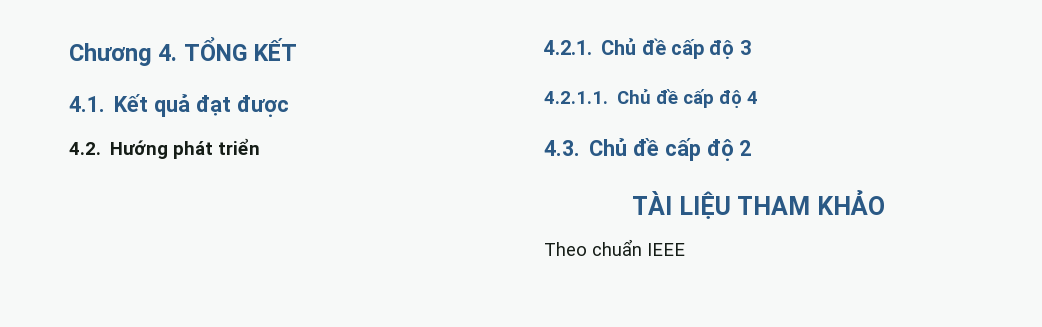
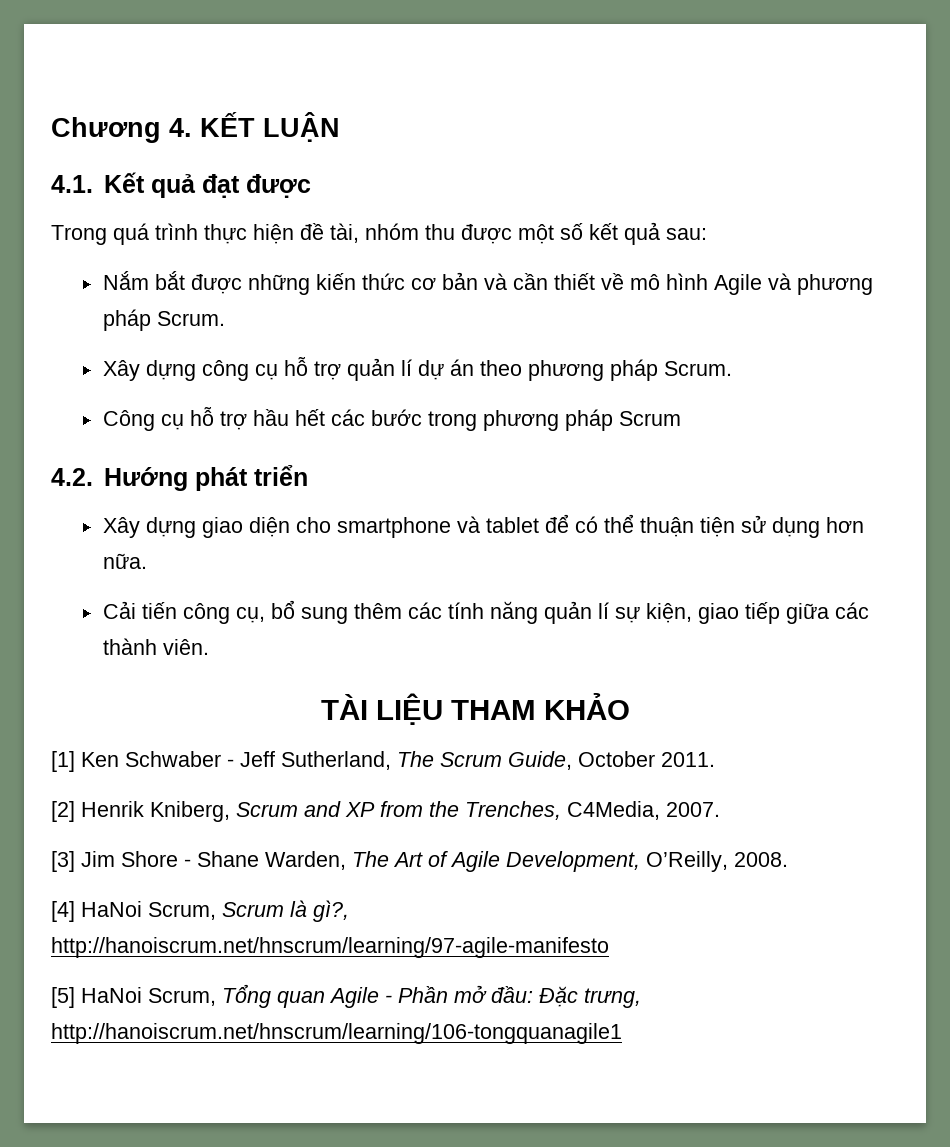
[183,37,248,61] TỔNG -> (192, 127) none
(298, 49) none -> [263,112,340,142] LUẬN
[69,138,261,159] [544,38,751,59] [544,89,759,108] [544,138,752,161] [631,190,886,219] [544,239,685,256] 4.2. Hướng phát triển // 4.2.1. Chủ đề cấp độ 3 // 4.2.1.1. Chủ đề cấp độ 4 // 4.3. Chủ đề cấp độ 2 // TÀI LIỆU THAM KHẢO // Theo chuẩn IEEE -> [51,222,707,245] [102,271,873,295] [102,309,225,331] [102,357,732,381] [102,407,681,431] [51,465,308,491] [102,514,864,538] [102,553,147,569] [102,600,869,624] [102,638,209,655] [320,693,630,725] [51,751,715,772] [51,801,720,822] [51,851,788,872] [51,900,349,922] [51,937,609,958] [51,984,641,1008] [51,1023,622,1044] Trong quá trình thực hiện đề tài, nhóm thu được một số kết quả sau: // Nắm bắt được những kiến thức cơ bản và cần thiết về mô hình Agile và phương pháp Scrum. // Xây dựng công cụ hỗ trợ quản lí dự án theo phương pháp Scrum. // Công cụ hỗ trợ hầu hết các bước trong phương pháp Scrum // 4.2. Hướng phát triển // Xây dựng giao diện cho smartphone và tablet để có thể thuận tiện sử dụng hơn nữa. // Cải tiến công cụ, bổ sung thêm các tính năng quản lí sự kiện, giao tiếp giữa các thành viên. // TÀI LIỆU THAM KHẢO // [1] Ken Schwaber - Jeff Sutherland, The Scrum Guide, October 2011. // [2] Henrik Kniberg, Scrum and XP from the Trenches, C4Media, 2007. // [3] Jim Shore - Shane Warden, The Art of Agile Development, O’Reilly, 2008. // [4] HaNoi Scrum, Scrum là gì?, http://hanoiscrum.net/hnscrum/learning/97-agile-manifesto // [5] HaNoi Scrum, Tổng quan Agile - Phần mở đầu: Đặc trưng, http://hanoiscrum.net/hnscrum/learning/106-tongquanagile1

